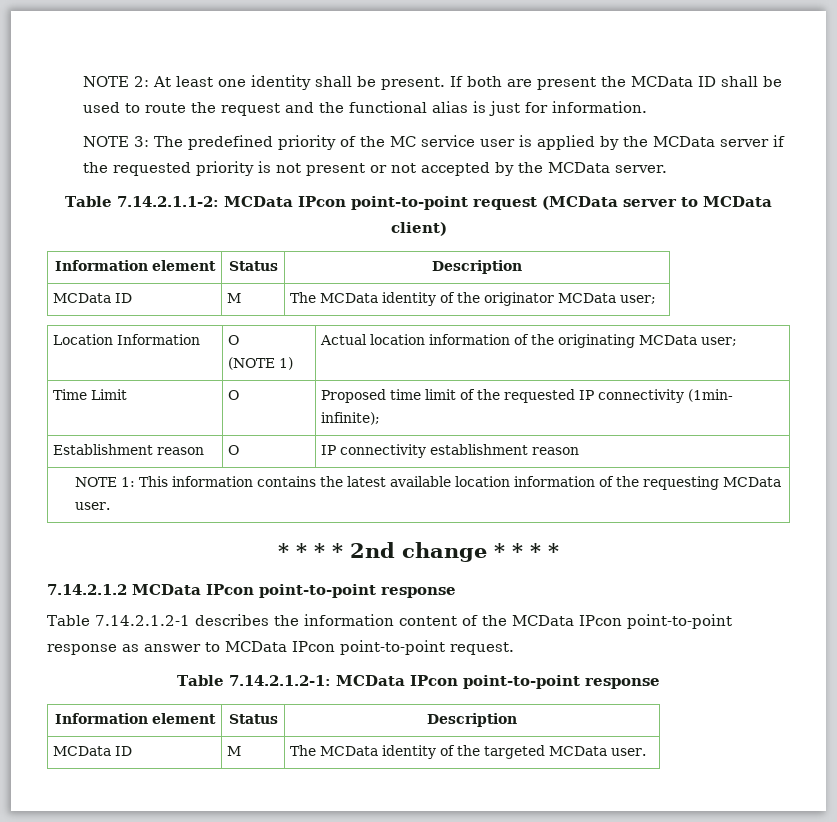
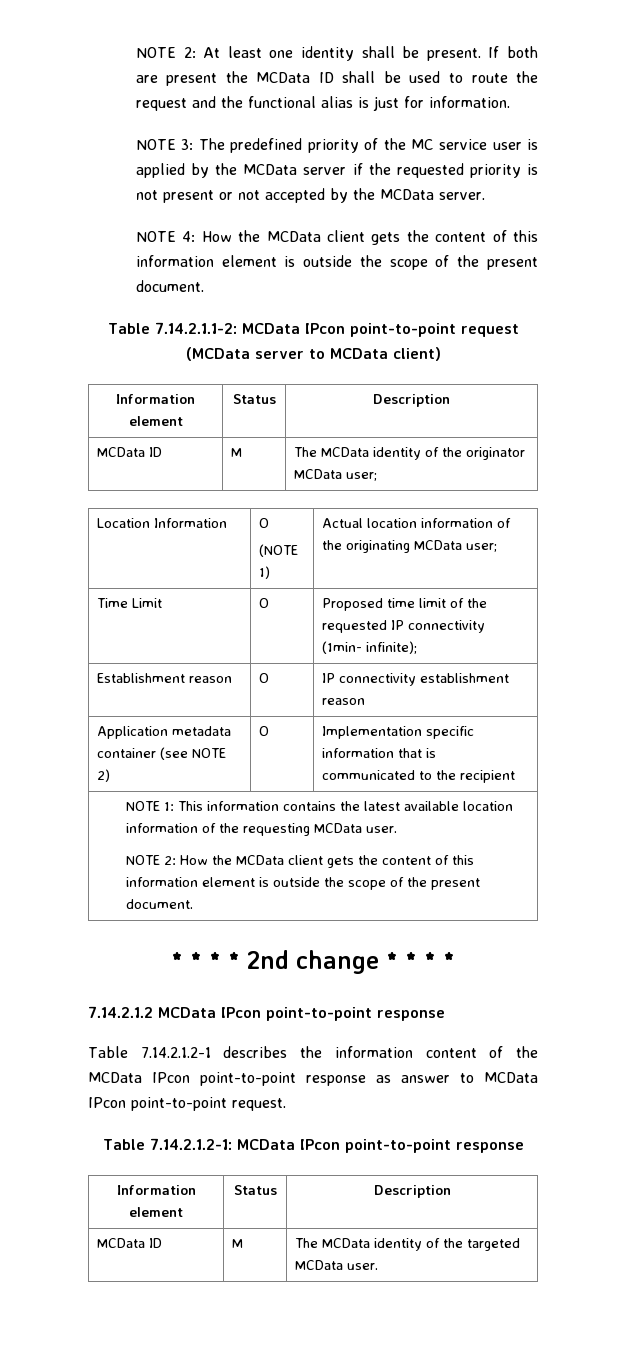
(668, 169) none -> [135,230,538,245] [135,255,539,270] [135,280,204,292] // NOTE 4: How the MCData client gets the content of this information element is outside the scope of the present document.
(580, 451) none -> [97,726,232,739] [97,747,227,760] [97,769,111,782] [259,726,270,736] [322,726,475,739] [322,748,437,758] [322,770,516,783] // Application metadata container (see NOTE 2) | O | Implementation specific information that is communicated to the recipient
(110, 506) none -> [126,855,475,868] [126,877,481,890] [126,899,194,909] // NOTE 2: How the MCData client gets the content of this information element is outside the scope of the present document.

